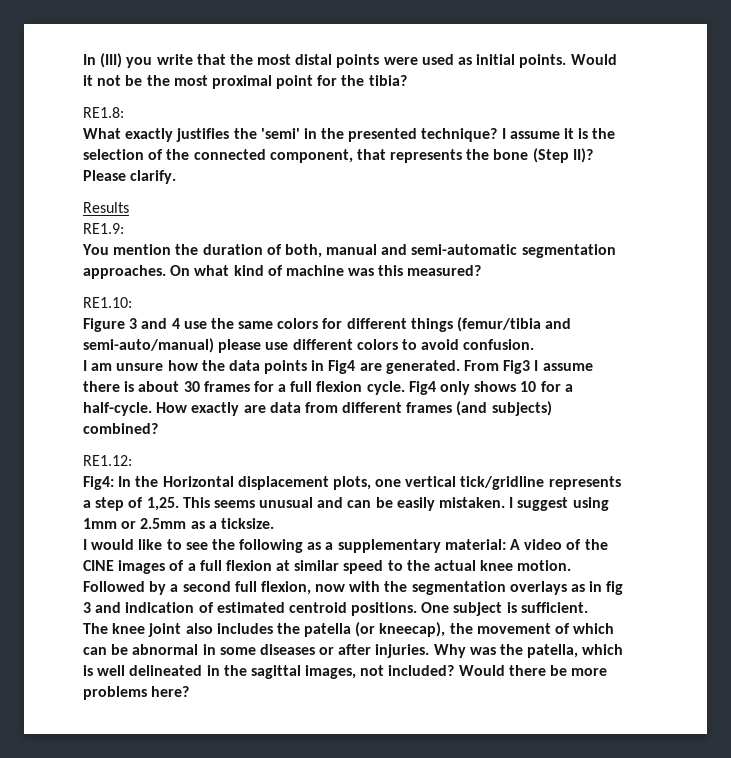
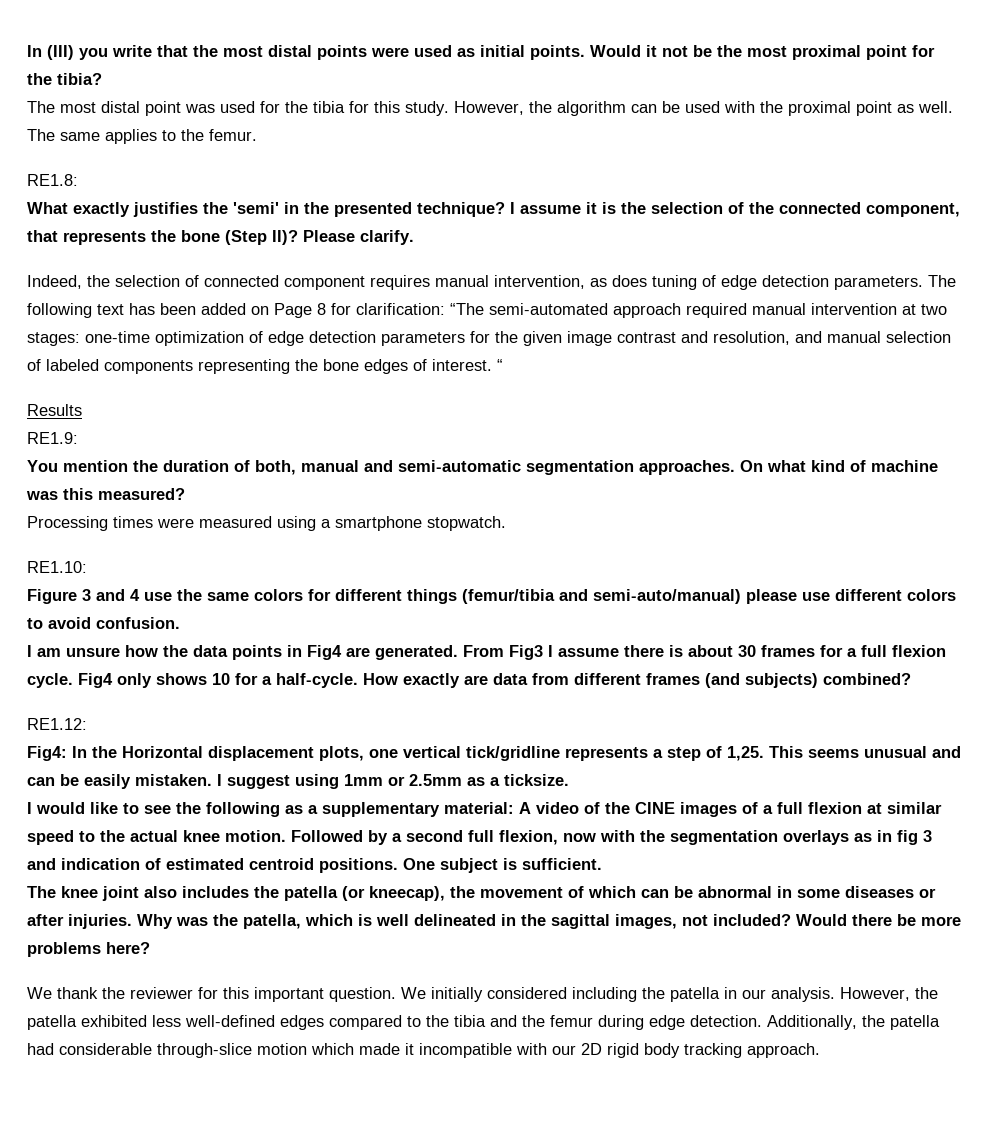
(407, 80) none -> [27,101,953,116] [27,129,257,144] // The most distal point was used for the tibia for this study. However, the algorithm can be used with the proximal point as well. The same applies to the femur.
(177, 177) none -> [27,275,956,290] [27,303,947,318] [27,331,951,346] [27,359,503,374] // Indeed, the selection of connected component requires manual intervention, as does tuning of edge detection parameters. The following text has been added on Page 8 for clarification: “The semi-automated approach required manual intervention at two stages: one-time optimization of edge detection parameters for the given image contrast and resolution, and manual selection of labeled components representing the bone edges of interest. “
(482, 270) none -> [27,516,506,531] // Processing times were measured using a smartphone stopwatch.
(190, 691) none -> [27,987,938,1002] [27,1015,940,1030] [27,1043,820,1058] // We thank the reviewer for this important question. We initially considered including the patella in our analysis. However, the patella exhibited less well-defined edges compared to the tibia and the femur during edge detection. Additionally, the patella had considerable through-slice motion which made it incompatible with our 2D rigid body tracking approach.

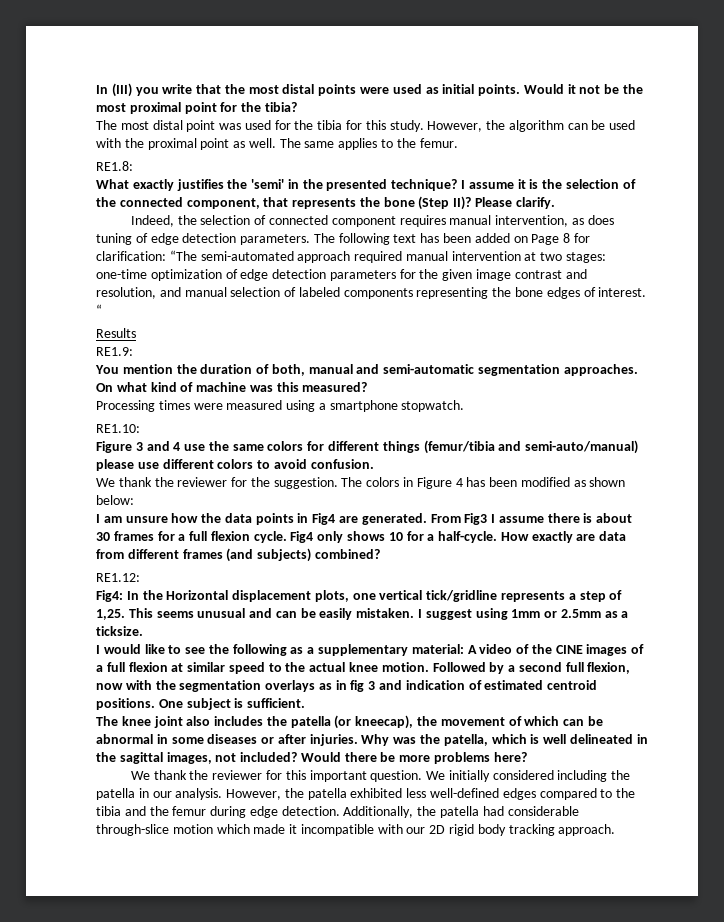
(180, 623) none -> [96,477,626,489] [96,495,134,505] // We thank the reviewer for the suggestion. The colors in Figure 4 has been modified as shown below:

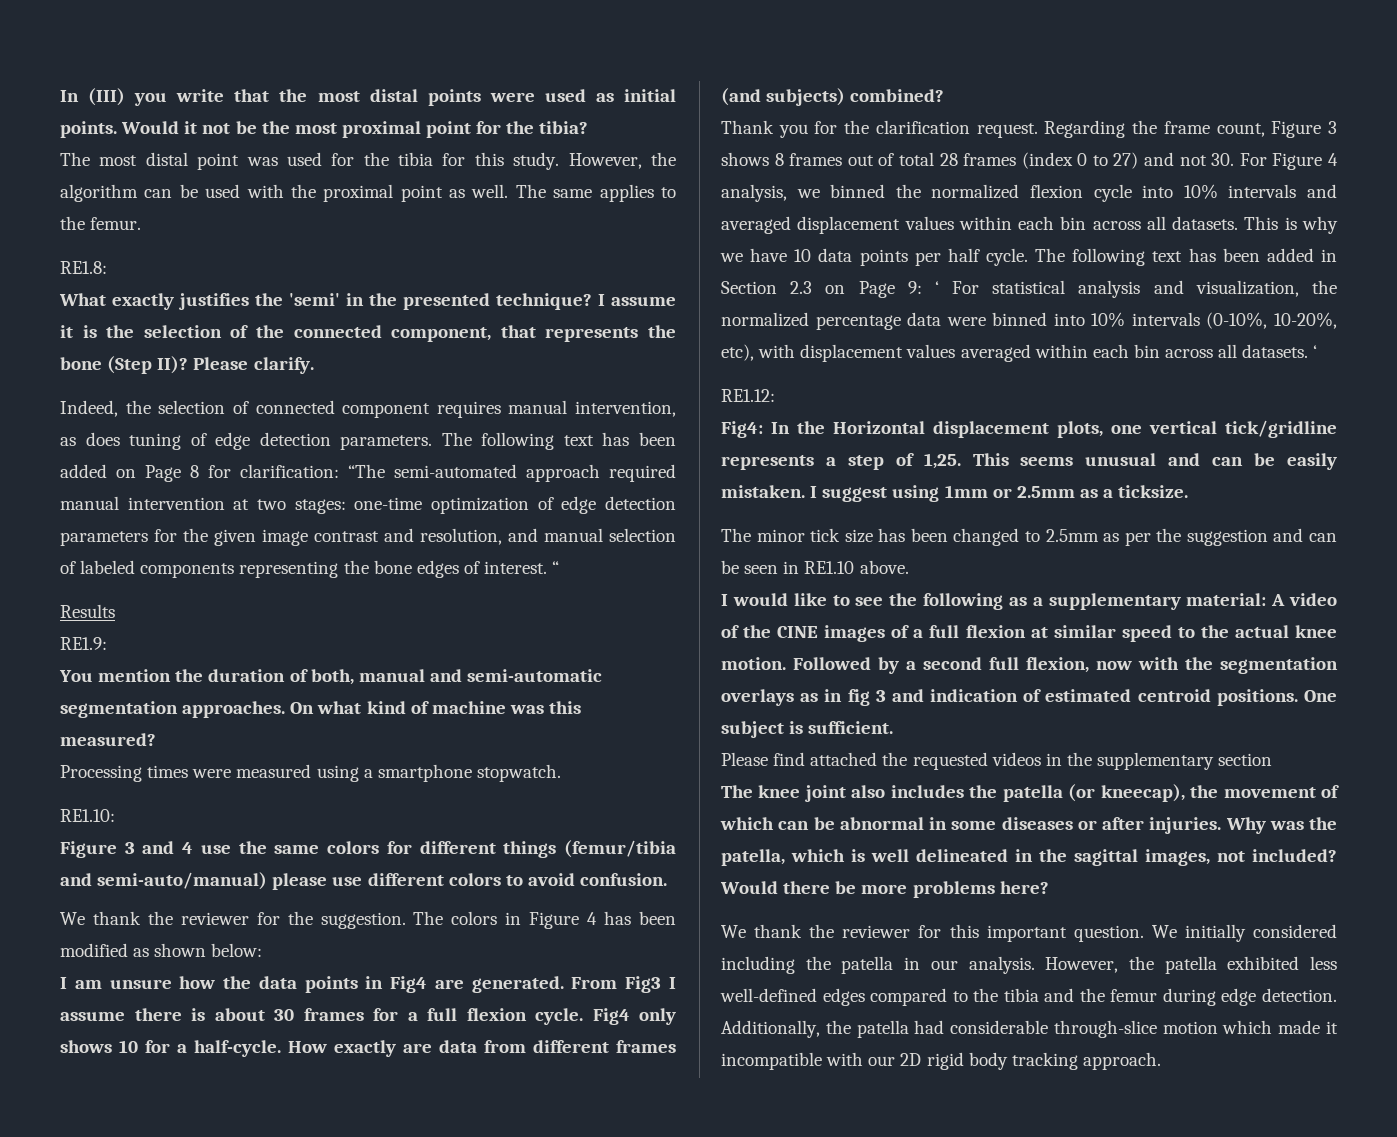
(380, 554) none -> [721,120,1337,138] [721,152,1338,170] [721,184,1337,202] [721,216,1338,234] [720,248,1337,266] [721,280,1337,298] [721,312,1337,330] [721,344,1318,362] // Thank you for the clarification request. Regarding the frame count, Figure 3 shows 8 frames out of total 28 frames (index 0 to 27) and not 30. For Figure 4 analysis, we binned the normalized flexion cycle into 10% intervals and averaged displacement values within each bin across all datasets. This is why we have 10 data points per half cycle. The following text has been added in Section 2.3 on Page 9: ‘ For statistical analysis and visualization, the normalized percentage data were binned into 10% intervals (0-10%, 10-20%, etc), with displacement values averaged within each bin across all datasets. ‘
(143, 631) none -> [721,528,1337,546] [721,560,909,574] // The minor tick size has been changed to 2.5mm as per the suggestion and can be seen in RE1.10 above.
(306, 703) none -> [721,752,1273,770] // Please find attached the requested videos in the supplementary section

